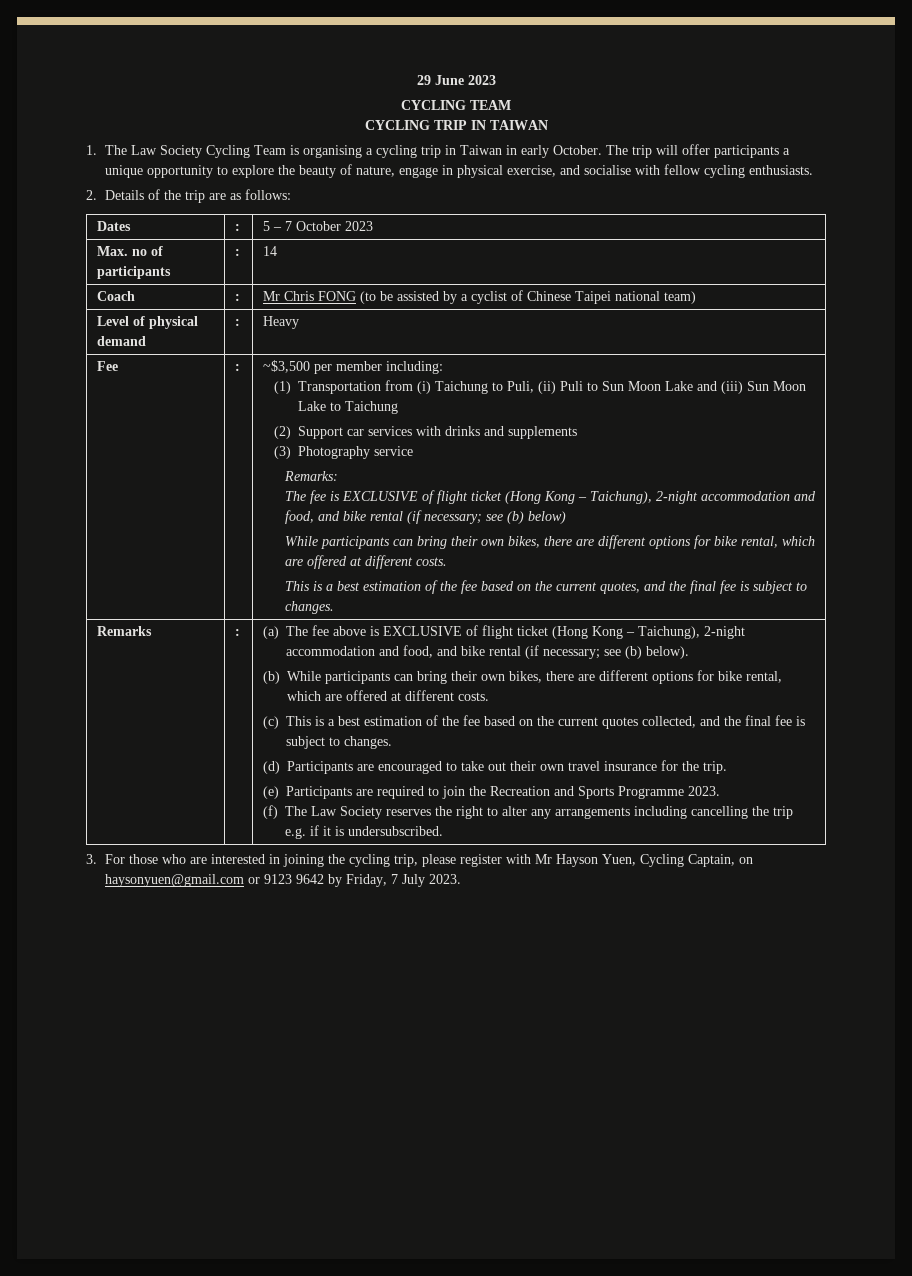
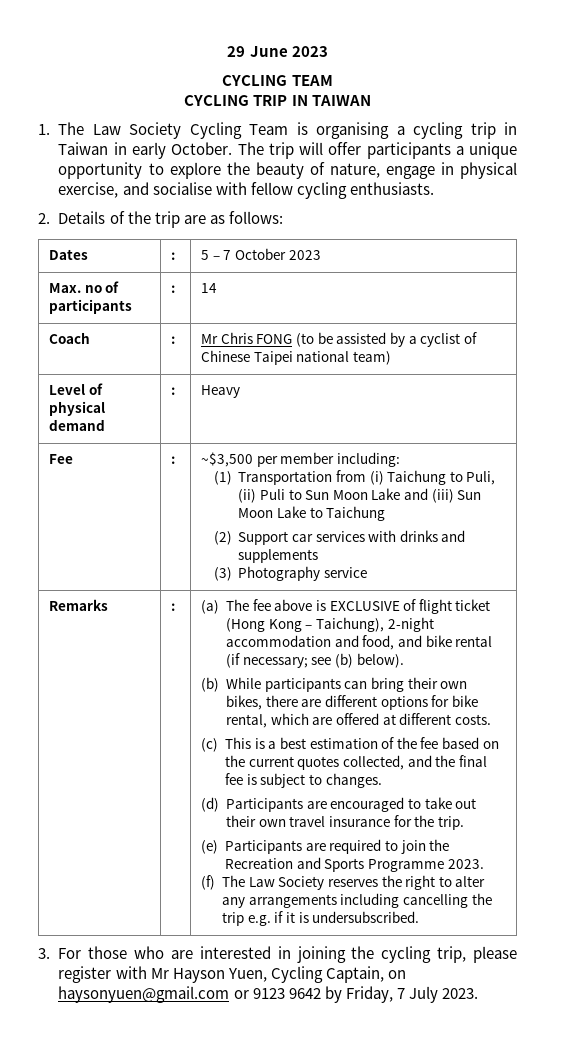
[284,471,339,481] [285,490,817,504] [285,510,567,524] [285,535,816,549] [285,555,448,569] [285,580,808,594] [285,601,335,614] // Remarks: // The fee is EXCLUSIVE of flight ticket (Hong Kong – Taichung), 2-night accommodation and food, and bike rental (if necessary; see (b) below) // While participants can bring their own bikes, there are different options for bike rental, which are offered at different costs. // This is a best estimation of the fee based on the current quotes, and the final fee is subject to changes. -> (367, 572) none

